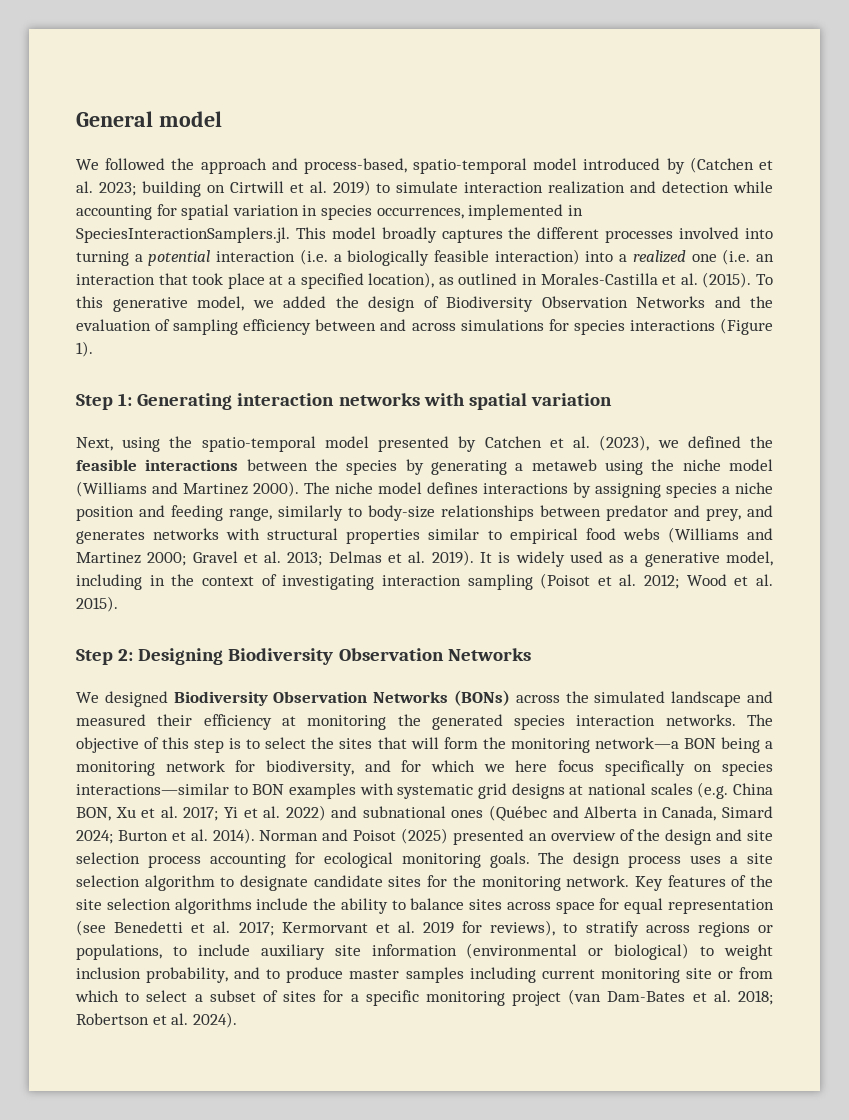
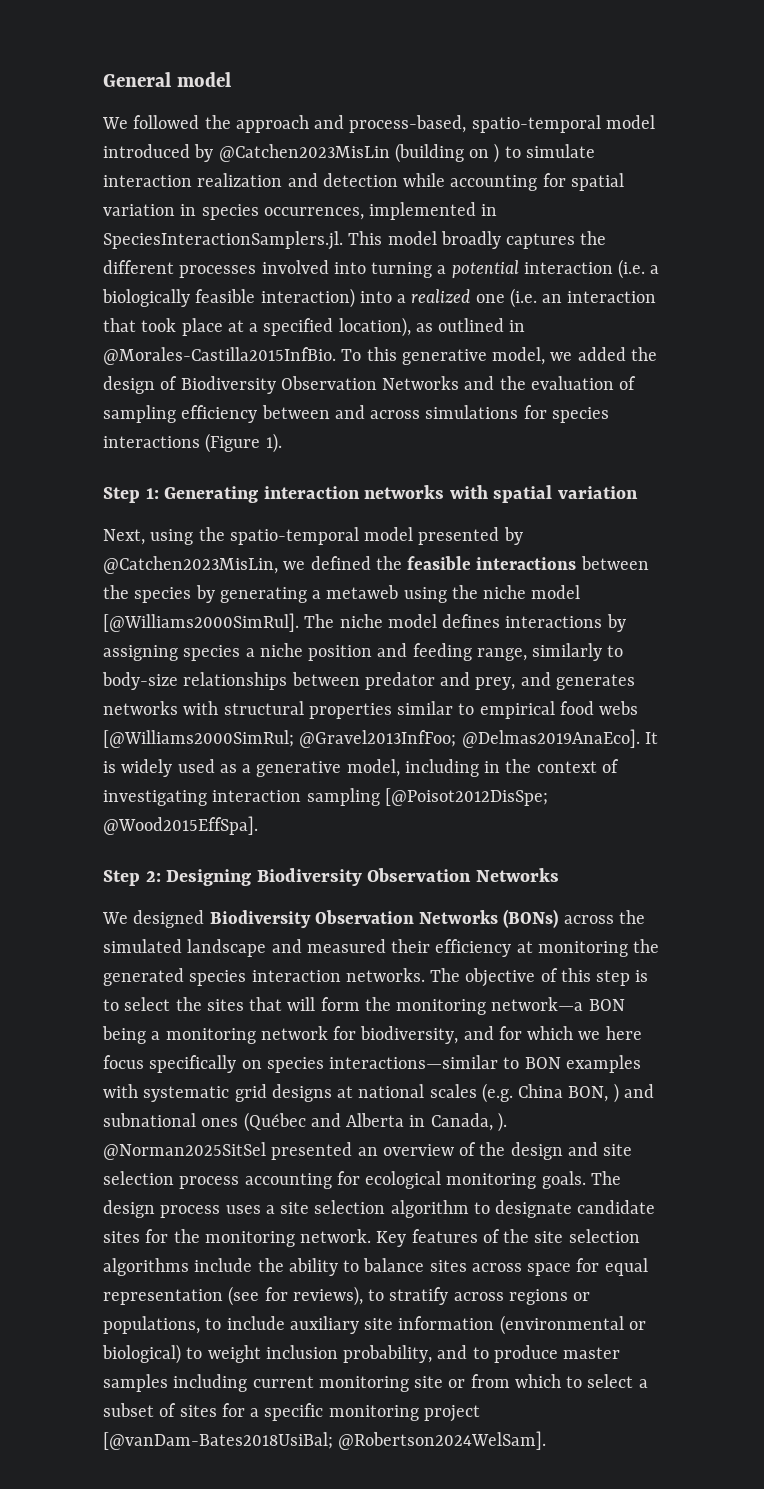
[689,157,773,173] [76,180,371,197] (Catchen et al. 2023; building on Cirtwill et al. 2019) -> [218,143,500,163] @Catchen2023MisLin (building on )
[540,272,752,288] Morales-Castilla et al. (2015). -> [103,347,336,365] @Morales-Castilla2015InfBio.
[484,435,650,451] Catchen et al. (2023), -> [103,556,278,574] @Catchen2023MisLin,
[76,481,299,497] (Williams and Martinez 2000). -> [103,613,299,632] [@Williams2000SimRul].
[667,527,773,543] [76,550,474,566] (Williams and Martinez 2000; Gravel et al. 2013; Delmas et al. 2019). -> [103,729,640,748] [@Williams2000SimRul; @Gravel2013InfFoo; @Delmas2019AnaEco].
[540,573,773,589] [76,596,118,612] (Poisot et al. 2012; Wood et al. 2015). -> [384,788,548,806] [103,816,258,835] [@Poisot2012DisSpe; @Wood2015EffSpa].
[115,805,326,821] Xu et al. 2017; Yi et al. 2022) -> [613,1083,619,1103] )
[722,806,774,818] [76,828,448,844] Simard 2024; Burton et al. 2014). Norman and Poisot (2025) -> [497,1112,507,1132] [103,1142,266,1160] ). @Norman2025SitSel
[114,921,455,936] Benedetti et al. 2017; Kermorvant et al. 2019 -> (260, 1296) none
[568,989,773,1005] [76,1012,237,1028] (van Dam-Bates et al. 2018; Robertson et al. 2024). -> [103,1431,547,1450] [@vanDam-Bates2018UsiBal; @Robertson2024WelSam].

